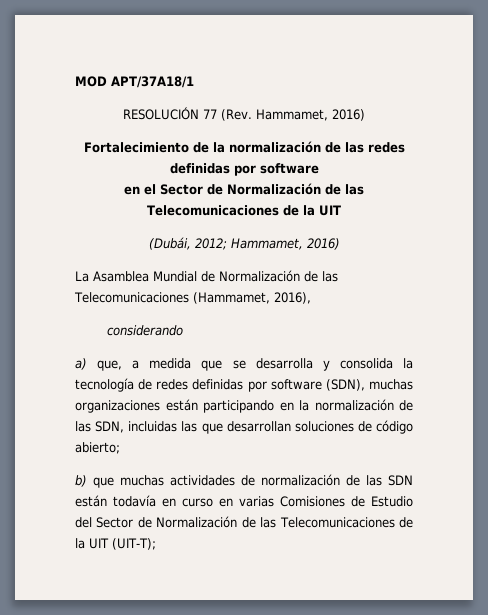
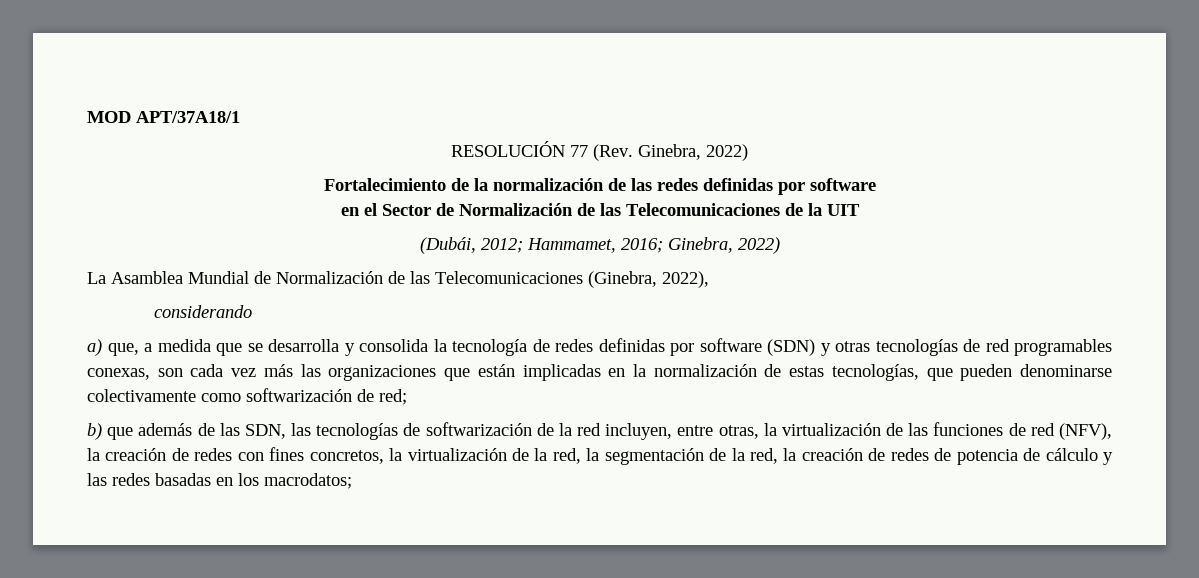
[255,109,365,121] Hammamet, 2016) -> [638,144,748,161] Ginebra, 2022)
[306,238,340,250] 2016) -> [620,237,780,254] 2016; Ginebra, 2022)
[192,292,311,304] (Hammamet, 2016), -> [588,271,709,288] (Ginebra, 2022),
[325,379,413,391] [75,399,413,413] [75,420,413,434] [75,442,120,454] [75,474,413,488] [75,495,413,507] [75,516,413,528] [75,538,156,550] (SDN), muchas organizaciones están participando en la normalización de las SDN, incluidas las que desarrollan soluciones de código abierto; // b) que muchas actividades de normalización de las SDN están todavía en curso en varias Comisiones de Estudio del Sector de Normalización de las Telecomunicaciones de la UIT (UIT-T); -> [767,339,1112,356] [87,364,1112,381] [87,388,407,405] [87,422,1112,440] [87,447,1114,465] [87,473,352,489] (SDN) y otras tecnologías de red programables conexas, son cada vez más las organizaciones que están implicadas en la normalización de estas tecnologías, que pueden denominarse colectivamente como softwarización de red; // b) que además de las SDN, las tecnologías de softwarización de la red incluyen, entre otras, la virtualización de las funciones de red (NFV), la creación de redes con fines concretos, la virtualización de la red, la segmentación de la red, la creación de redes de potencia de cálculo y las redes basadas en los macrodatos;

